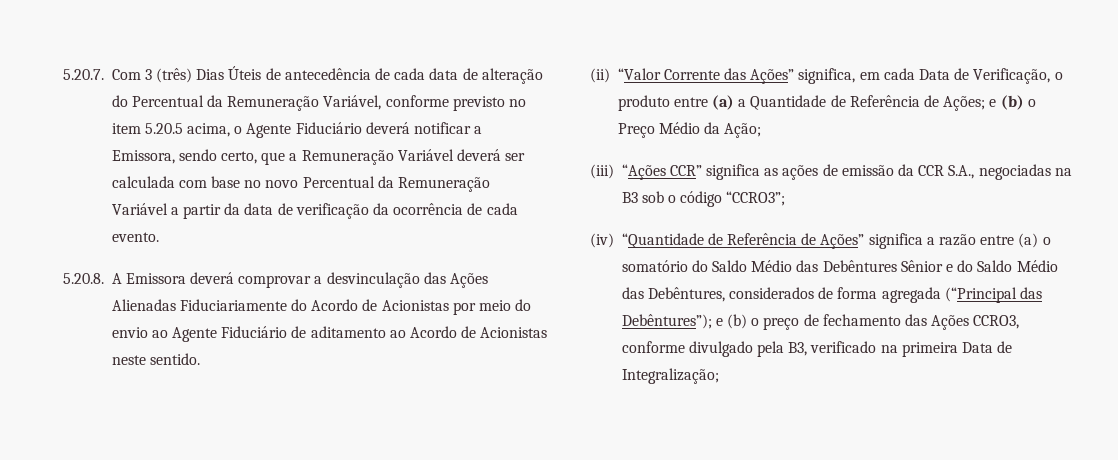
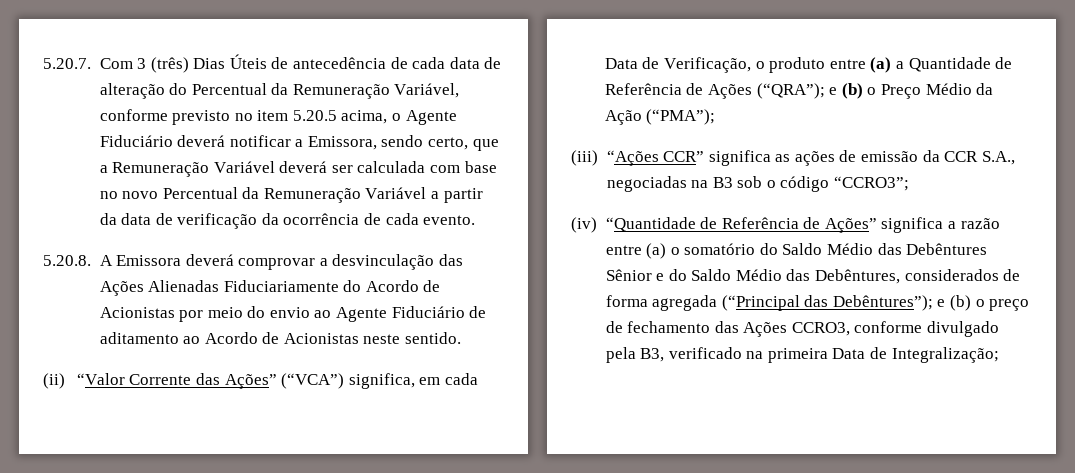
(795, 76) none -> [281,373,345,389] (“VCA”)
[943,96,986,111] Ações; -> [707,83,825,99] Ações (“QRA”);
[724,123,762,138] Ação; -> [604,109,716,125] Ação (“PMA”);

